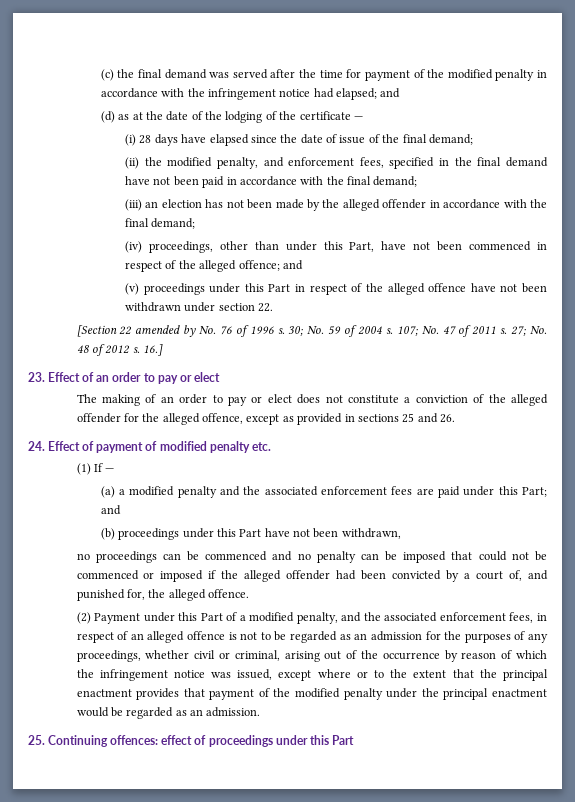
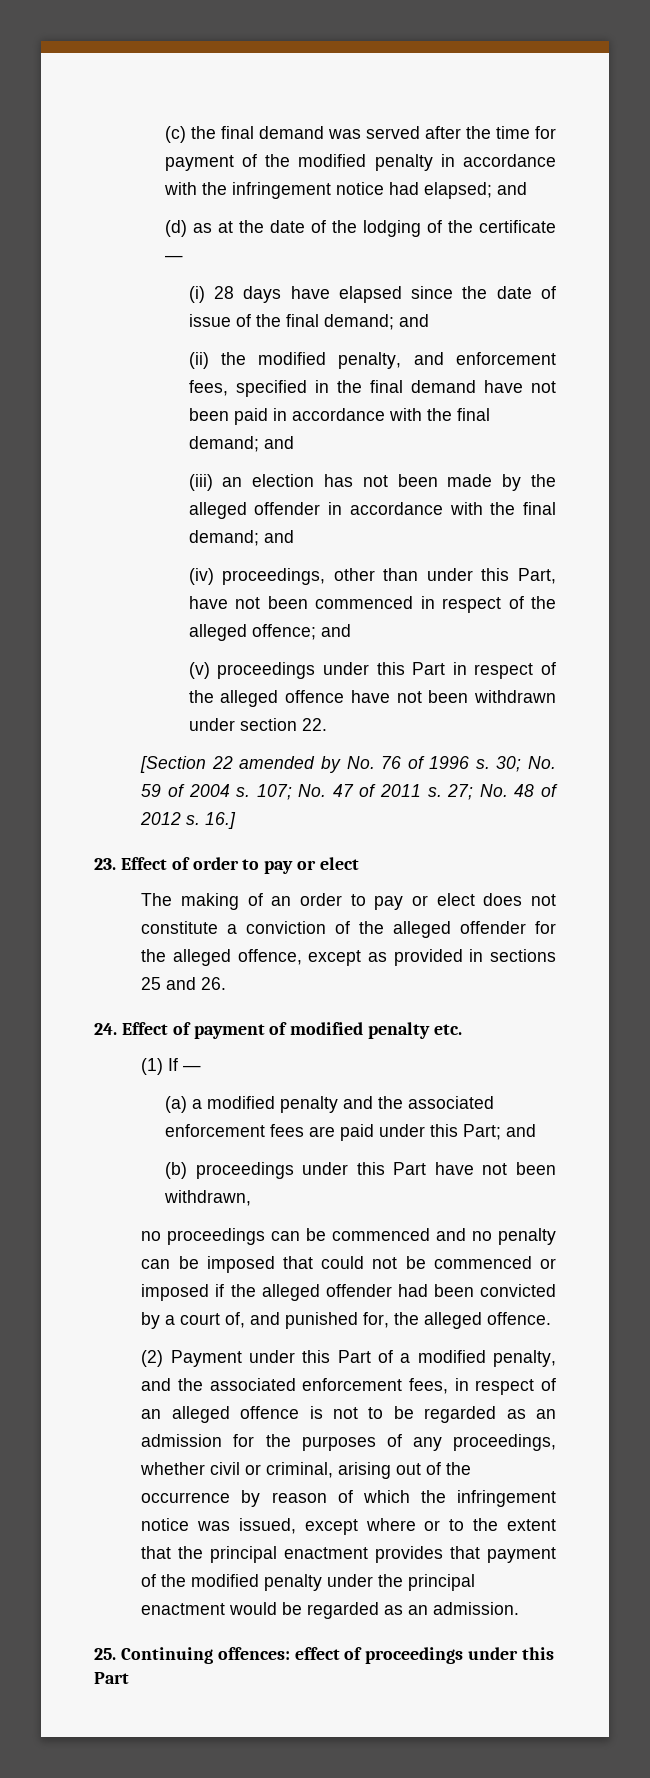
(473, 139) none -> [398,314,429,327] and
(418, 181) none -> [263,436,294,449] and
(196, 223) none -> [263,530,294,543] and
[96,375,110,382] an -> (190, 863) none

